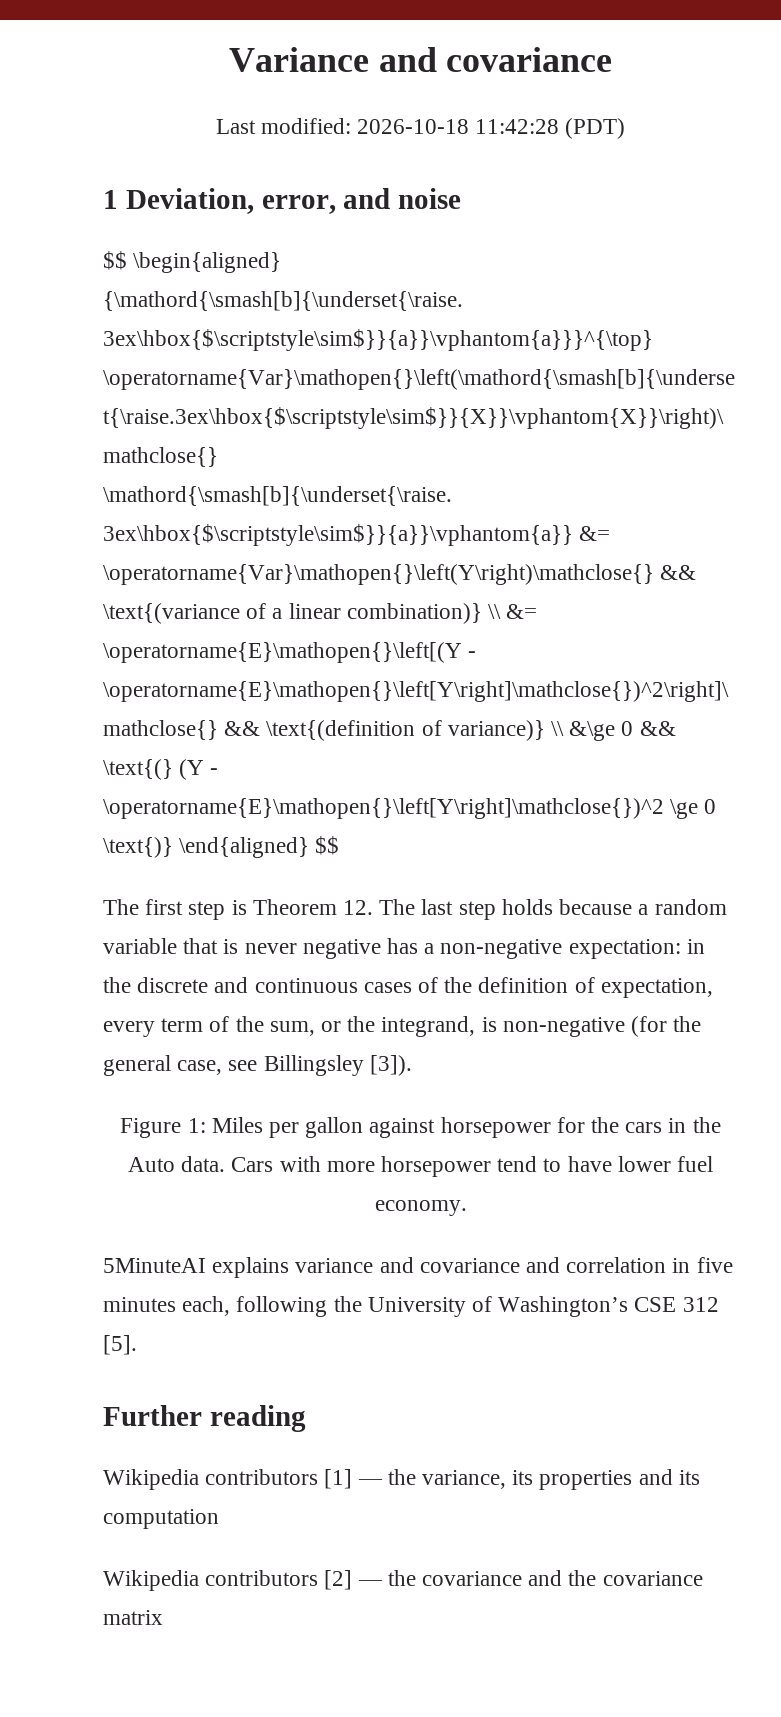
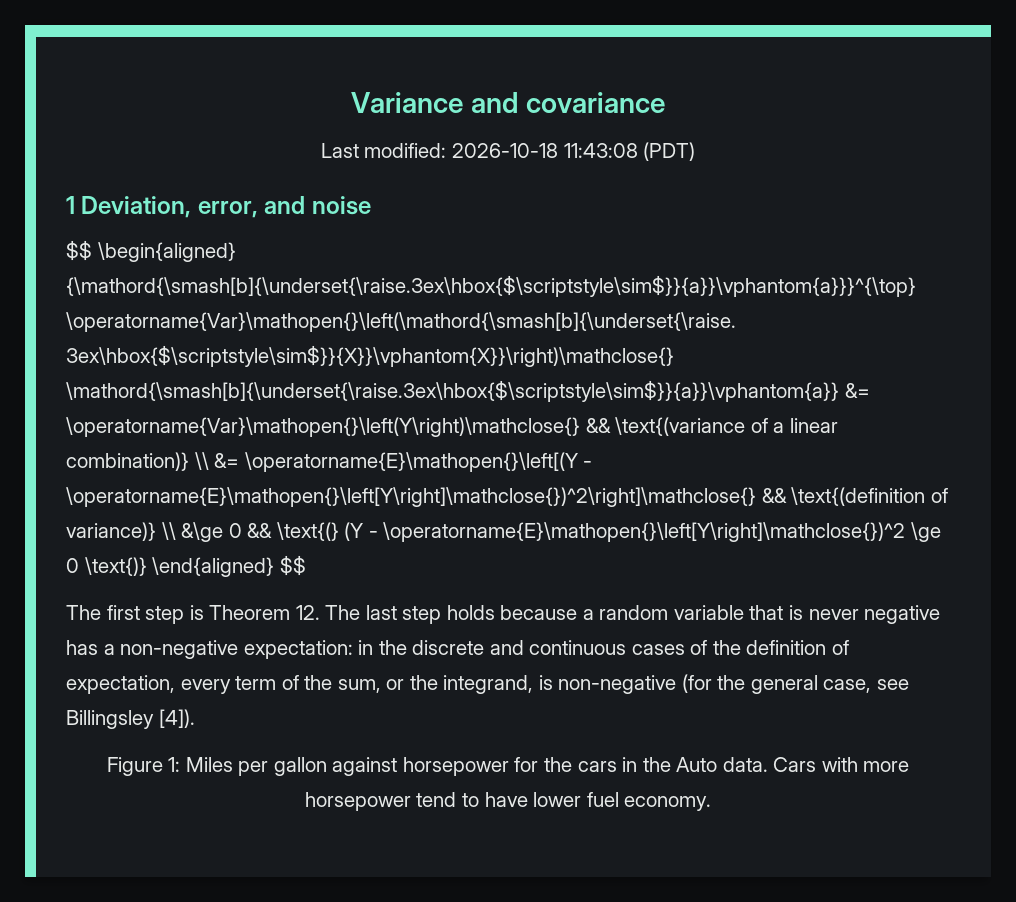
[475,119,560,134] 11:42:28 -> [563,143,638,158] 11:43:08
[369,1055,412,1076] [3]). -> [158,709,195,728] [4]).
[103,1257,733,1278] [103,1296,719,1317] [103,1335,137,1355] [103,1405,306,1432] [103,1469,700,1490] [103,1509,219,1529] [103,1570,703,1591] [103,1610,163,1625] // 5MinuteAI explains variance and covariance and correlation in five minutes each, following the University of Washington’s CSE 312 [5]. // Further reading // Wikipedia contributors [1] — the variance, its properties and its computation // Wikipedia contributors [2] — the covariance and the covariance matrix -> (712, 803) none

